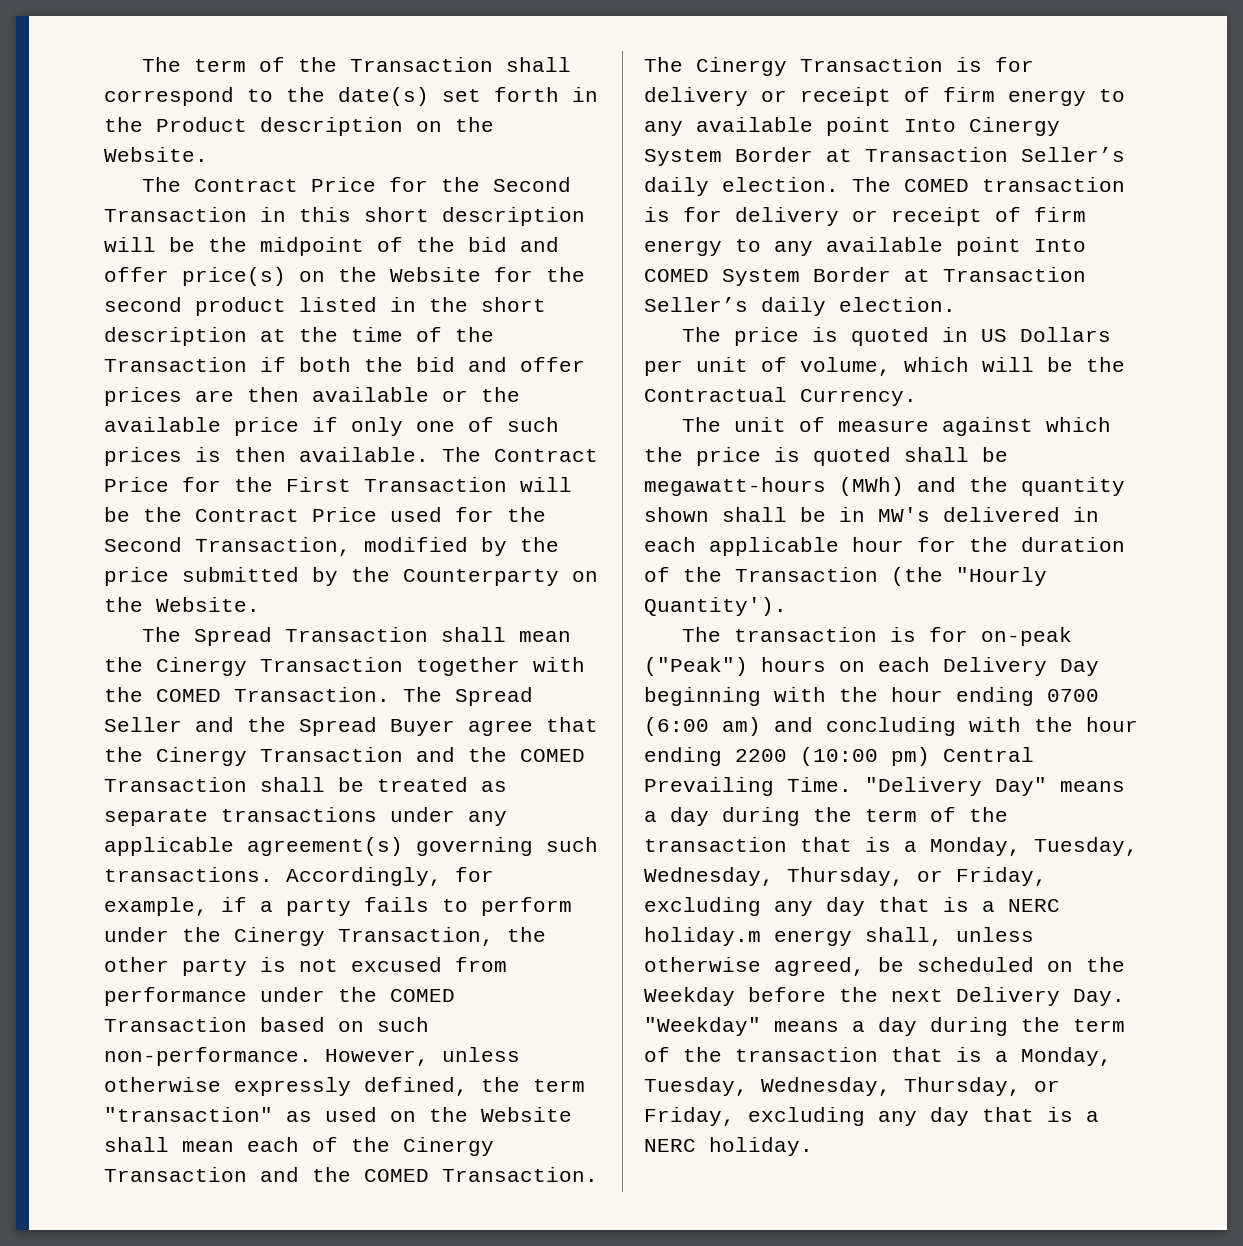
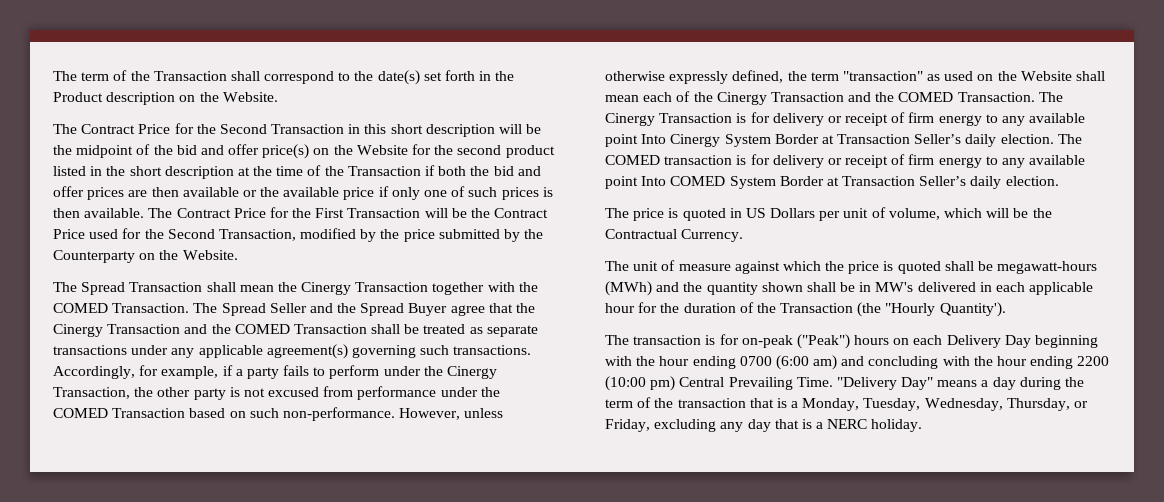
[644,927,1034,946] [644,957,1125,976] [644,987,1125,1006] [644,1017,1125,1036] [644,1047,1112,1066] [644,1077,1060,1096] [644,1107,1099,1126] [644,1139,696,1152] holiday.m energy shall, unless otherwise agreed, be scheduled on the Weekday before the next Delivery Day. "Weekday" means a day during the term of the transaction that is a Monday, Tuesday, Wednesday, Thursday, or Friday, excluding any day that is a NERC -> (868, 424) none

